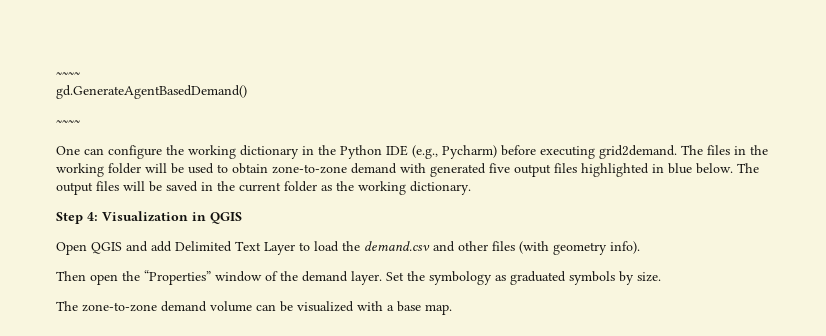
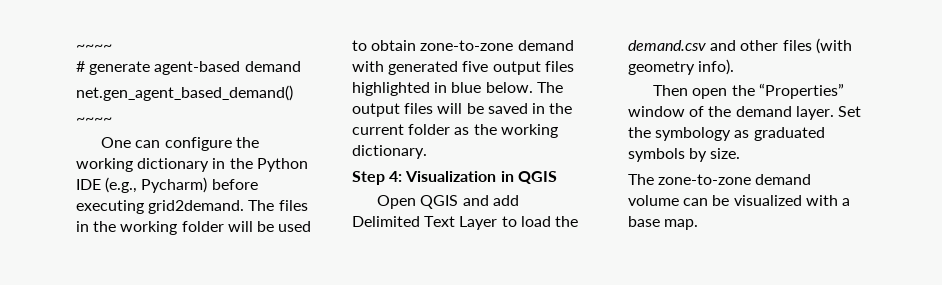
[56,72,80,77] [56,85,247,99] ~~~~ // gd.GenerateAgentBasedDemand() -> [76,44,112,51] [76,61,301,75] [76,85,293,101] ~~~~ // # generate agent-based demand // net.gen_agent_based_demand()

